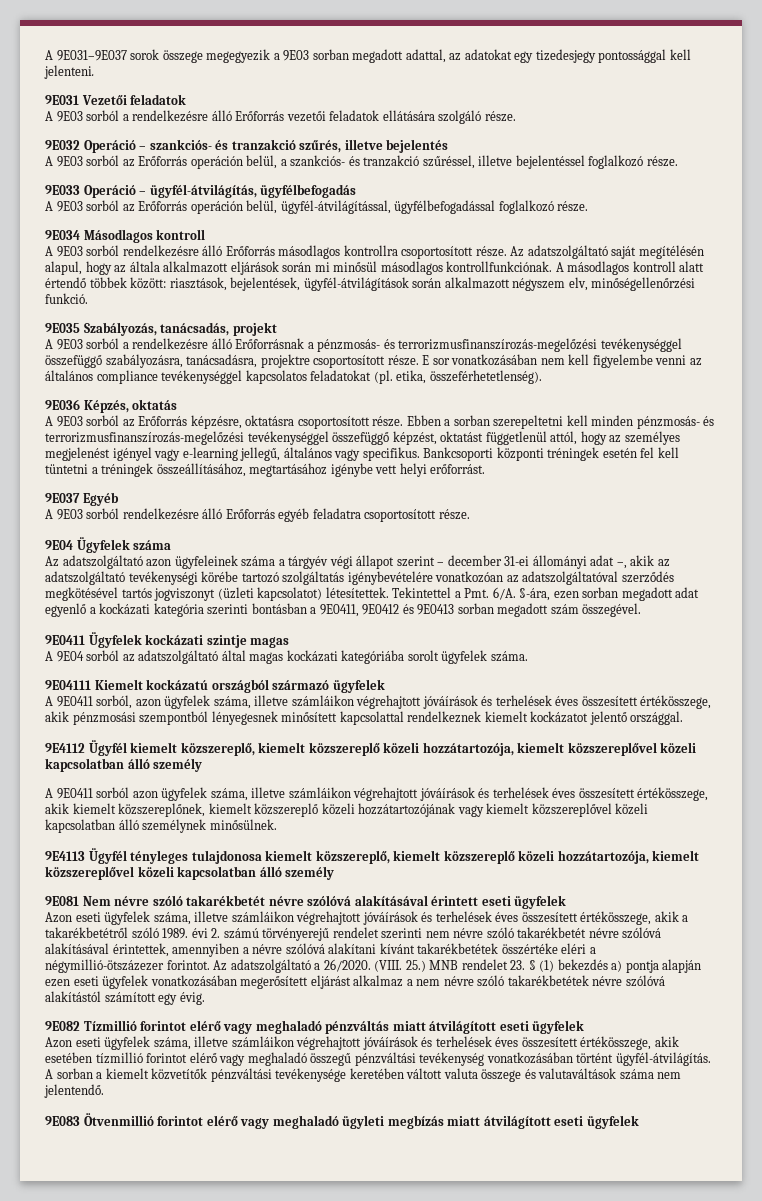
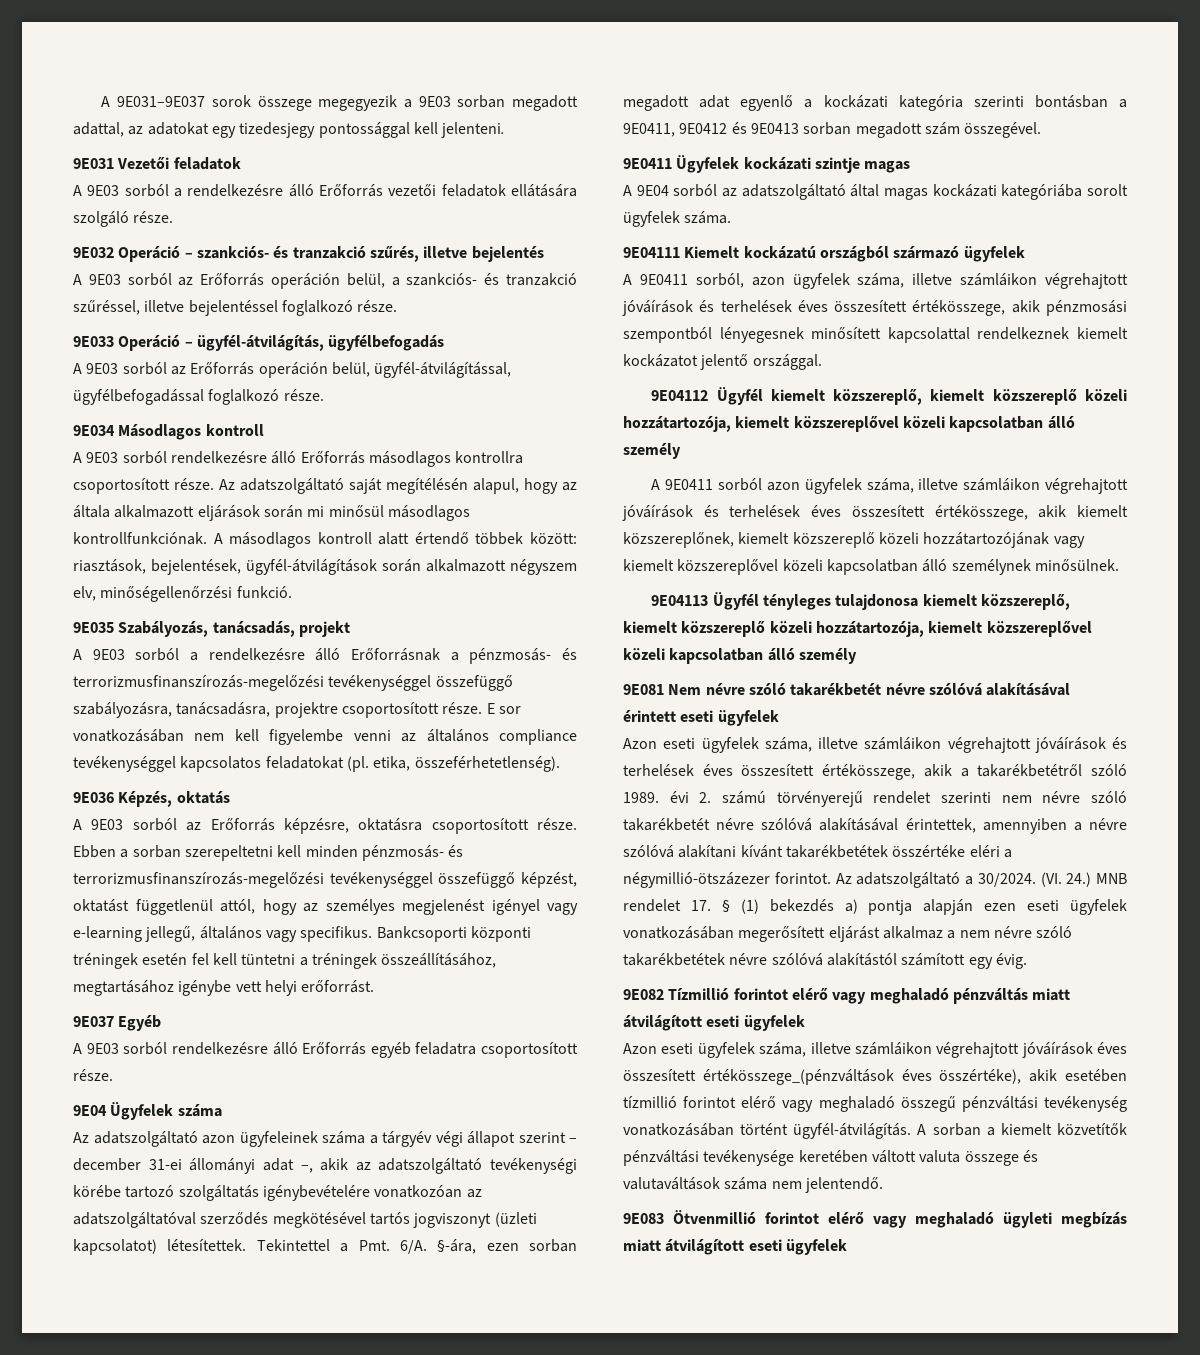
[45,743,85,753] 9E4112 -> [651,390,709,401] 9E04112
[45,851,85,861] 9E4113 -> [651,595,709,606] 9E04113
[323,959,426,972] 26/2020. (VIII. 25.) -> [977,872,1092,887] 30/2024. (VI. 24.)
[510,960,526,970] 23. -> [690,900,711,911] 17.
[421,1036,652,1050] és terhelések éves összesített értékösszege, -> [1097,1042,1127,1054] [623,1069,1022,1085] éves összesített értékösszege_(pénzváltások éves összértéke),

